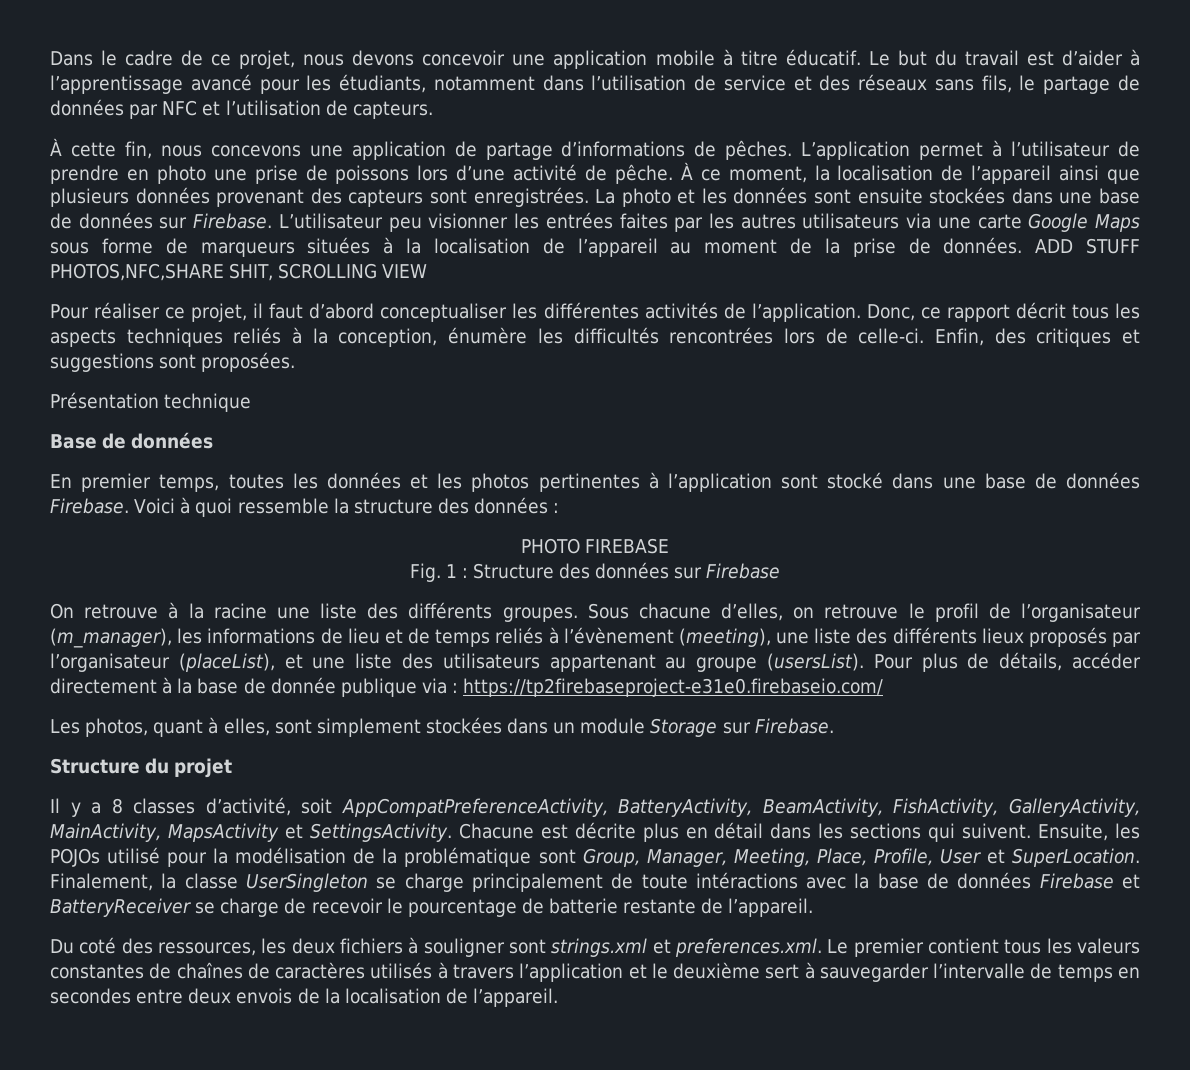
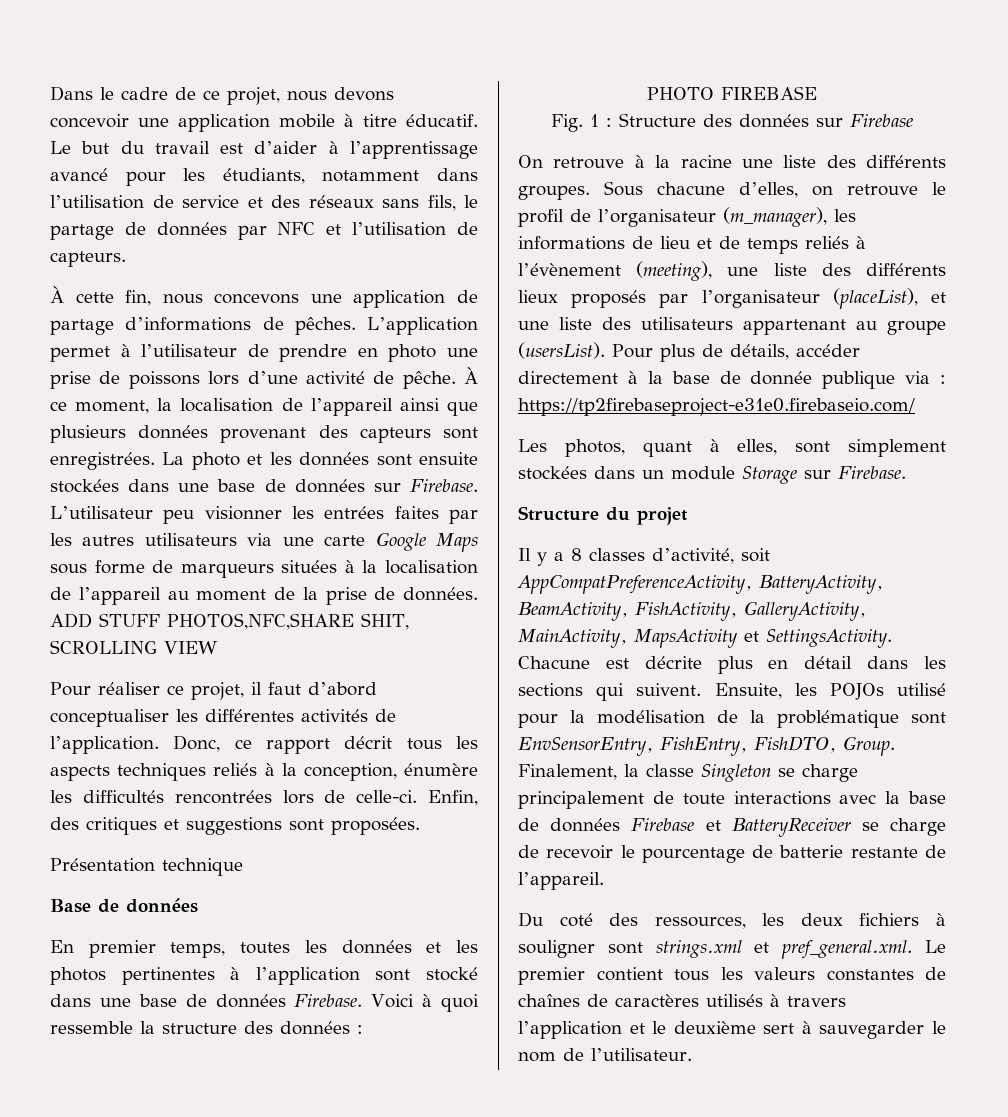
[582,848,1140,867] Group, Manager, Meeting, Place, Profile, User et SuperLocation. -> [518,736,895,756] EnvSensorEntry, FishEntry, FishDTO, Group.
[245,873,368,892] UserSingleton -> [701,764,771,782] Singleton
[695,872,798,889] intéractions -> [733,791,831,805] interactions
[675,938,822,957] preferences.xml. -> [781,940,913,959] pref_general.xml.
[933,963,1141,982] [50,988,559,1007] l’intervalle de temps en secondes entre deux envois de la localisation de l’appareil. -> [932,1021,946,1034] [518,1048,692,1062] le nom de l’utilisateur.

